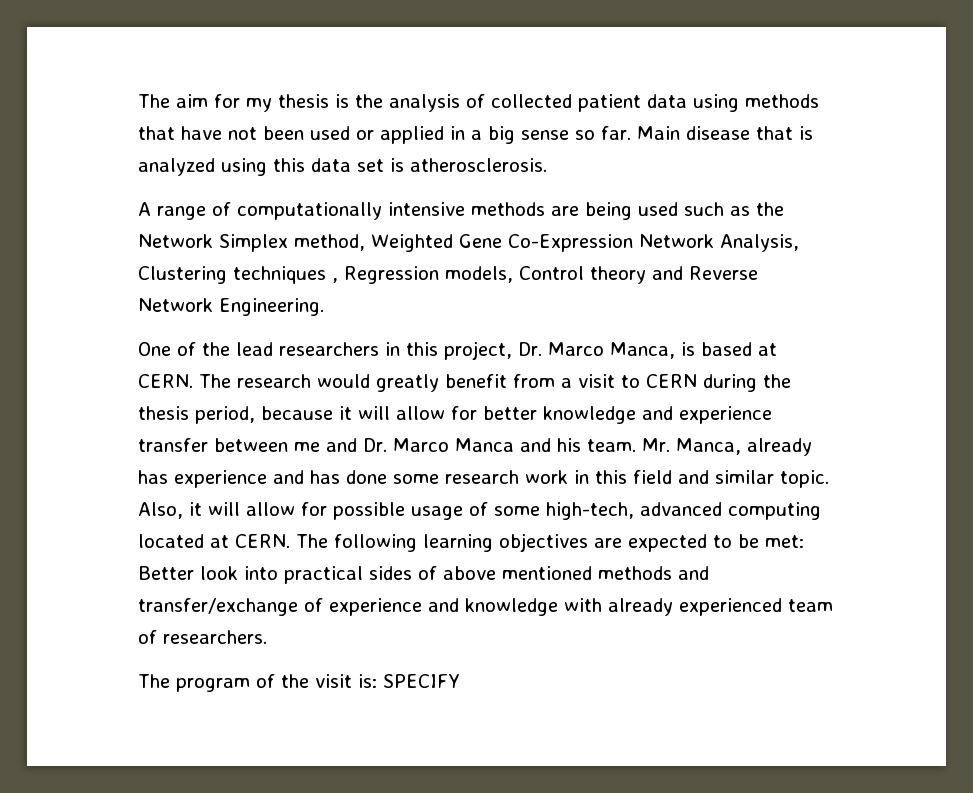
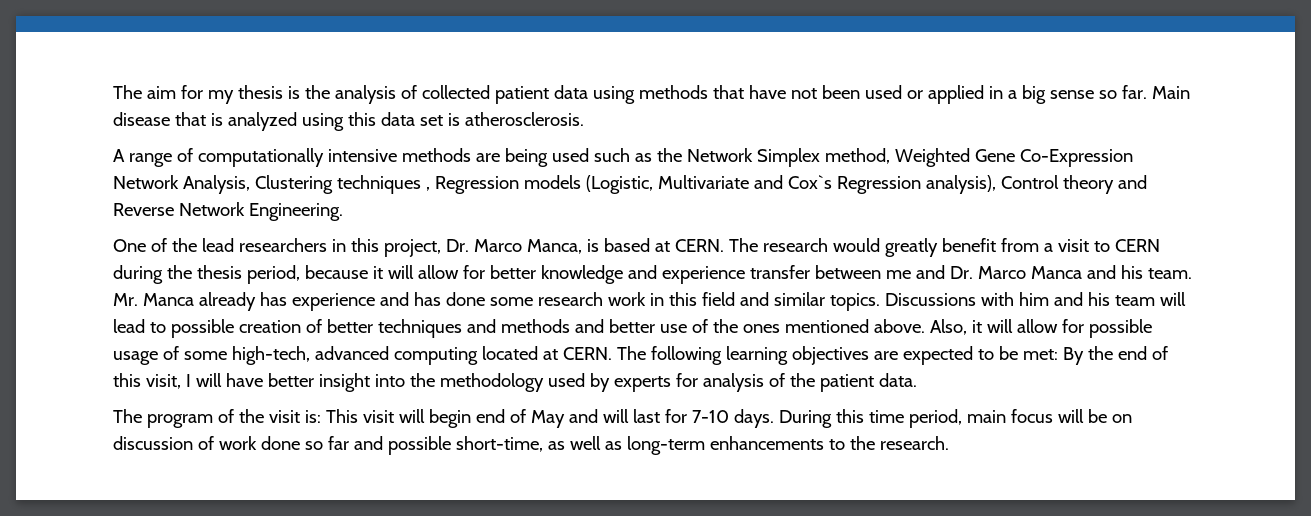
[445,266,513,283] models, -> [523,175,996,194] models (Logistic, Multivariate and Cox`s Regression analysis),
[675,438,741,455] Manca, -> [142,293,194,306] Manca
[780,470,829,488] topic. -> [829,292,1186,311] [113,319,925,338] topics. Discussions with him and his team will lead to possible creation of better techniques and methods and better use of the ones mentioned above.
[138,566,709,584] [138,598,833,616] [138,630,267,644] Better look into practical sides of above mentioned methods and transfer/exchange of experience and knowledge with already experienced team of researchers. -> [1062,346,1168,365] [113,373,917,392] By the end of this visit, I will have better insight into the methodology used by experts for analysis of the patient data.
[383,674,460,688] SPECIFY -> [325,409,1132,428] [113,436,949,455] This visit will begin end of May and will last for 7-10 days. During this time period, main focus will be on discussion of work done so far and possible short-time, as well as long-term enhancements to the research.

